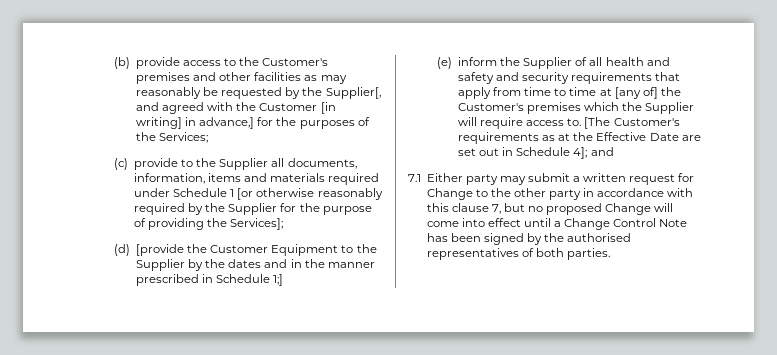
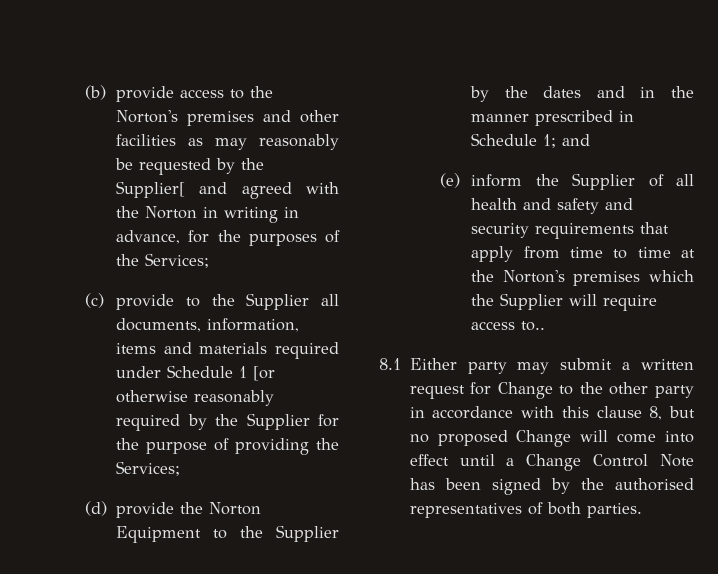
[262,58,329,66] Customer's -> [116,110,179,123] Norton's
[325,87,381,99] Supplier[, -> [116,181,186,198] Supplier[
[259,102,336,114] [136,117,255,129] Customer [in writing] in advance,] -> [145,206,300,223] [116,230,181,244] Norton in writing in advance,
[230,218,284,230] Services]; -> [116,461,181,476] Services;
[136,244,269,256] [provide the Customer -> [116,502,262,518] provide the Norton
[273,274,284,286] 1;] -> [543,134,591,148] 1; and
[614,87,681,99] [458,103,525,111] [any of] the Customer's -> [471,270,565,283] the Norton's
[567,117,680,129] [458,132,701,144] [458,147,614,159] [408,174,421,182] to. [The Customer's requirements as at the Effective Date are set out in Schedule 4]; and // 7.1 -> [521,321,546,331] [379,358,401,370] to.. // 8.1
[491,204,501,214] 7, -> [649,406,663,420] 8,

